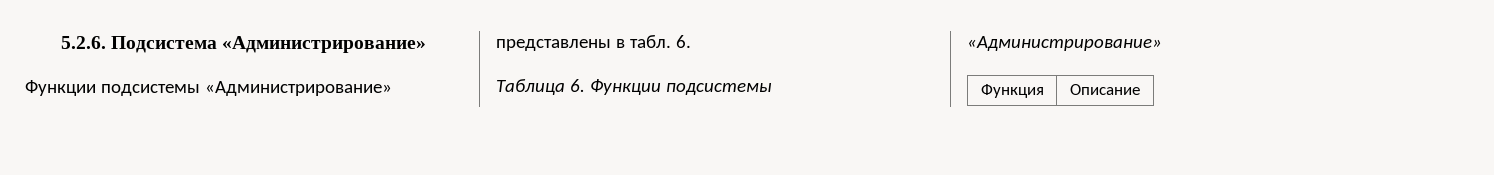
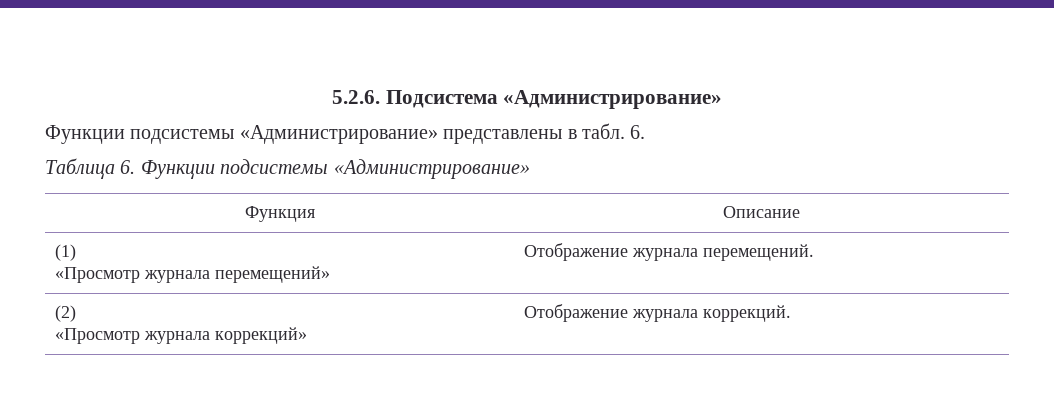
(1140, 89) none -> [54,244,76,261] [54,266,330,283] [523,243,814,261] [54,305,76,322] [54,327,307,344] [523,304,791,322] // (1) // «Просмотр журнала перемещений» | Отображение журнала перемещений. // (2) // «Просмотр журнала коррекций» | Отображение журнала коррекций.

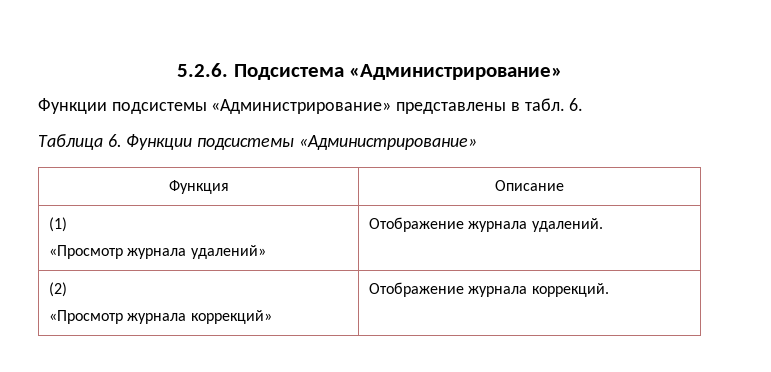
[214,266,330,283] [523,243,814,261] перемещений» | Отображение журнала перемещений. -> [190,245,266,259] [368,217,603,232] удалений» | Отображение журнала удалений.

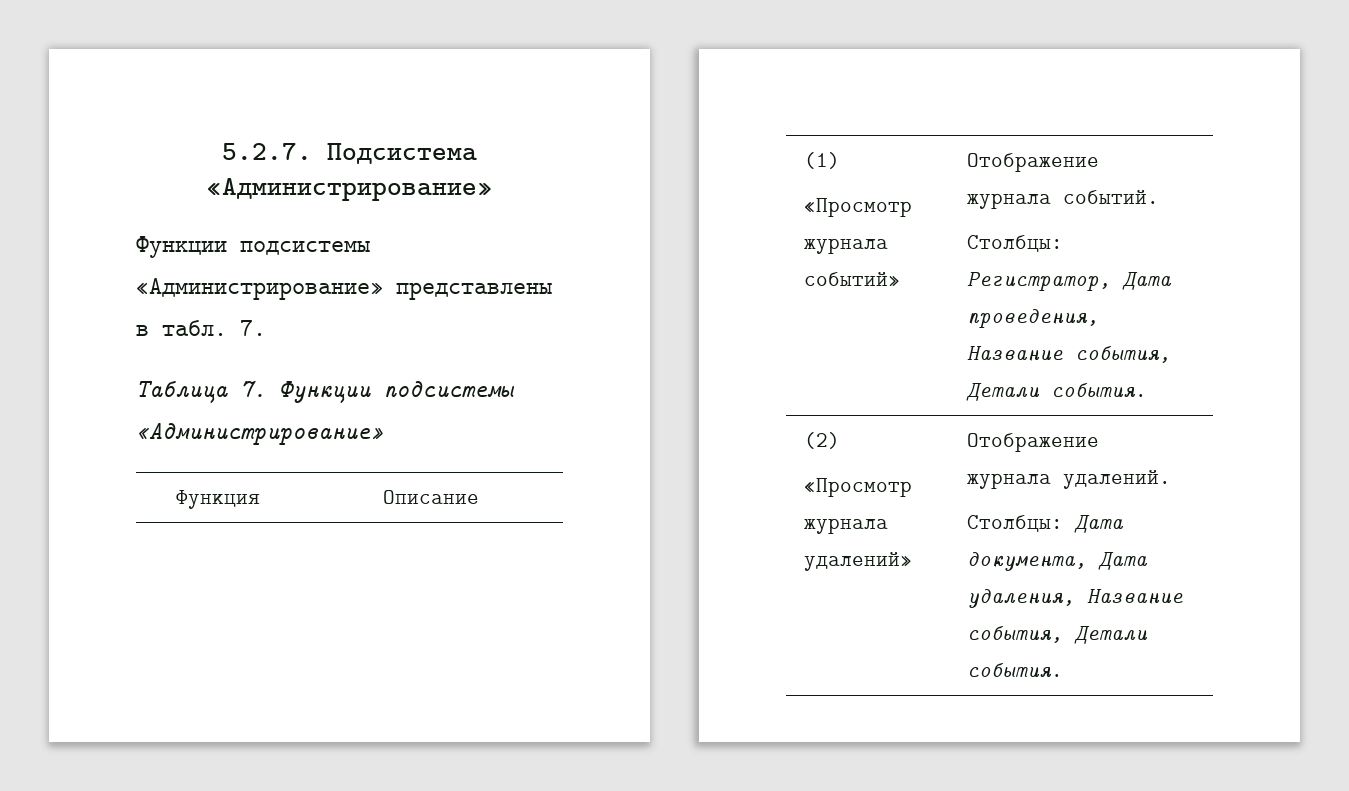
[176,63,228,77] 5.2.6. -> [222,143,312,160] 5.2.7.
[569,98,584,111] 6. -> [240,320,266,336] 7.
[107,134,122,147] 6. -> [240,381,266,397] 7.
(67, 224) none -> [804,198,913,217] [804,238,889,254] [804,272,901,286] [967,153,1100,172] [967,190,1160,209] [967,235,1064,252] [967,272,1173,291] [967,309,1100,328] [967,346,1172,363] [966,383,1148,401] [804,432,841,449] // «Просмотр журнала событий» | Отображение журнала событий. // Столбцы: Регистратор, Дата проведения, Название события, Детали события. // (2)
[48,282,67,297] [48,310,272,324] [368,282,609,297] // (2) // «Просмотр журнала коррекций» | Отображение журнала коррекций. -> [967,515,1125,533] [967,552,1149,571] [967,589,1184,608] [967,626,1149,644] [967,663,1064,677] // Столбцы: Дата документа, Дата удаления, Название события, Детали события.

